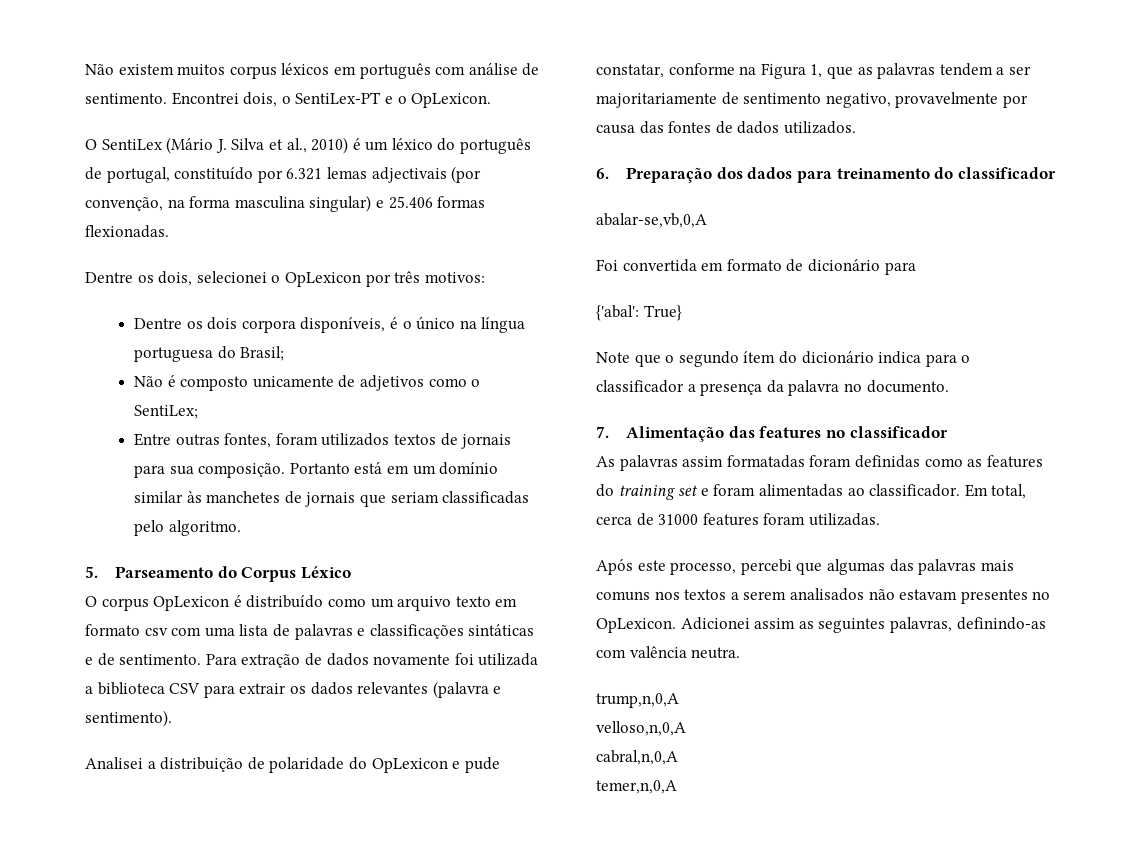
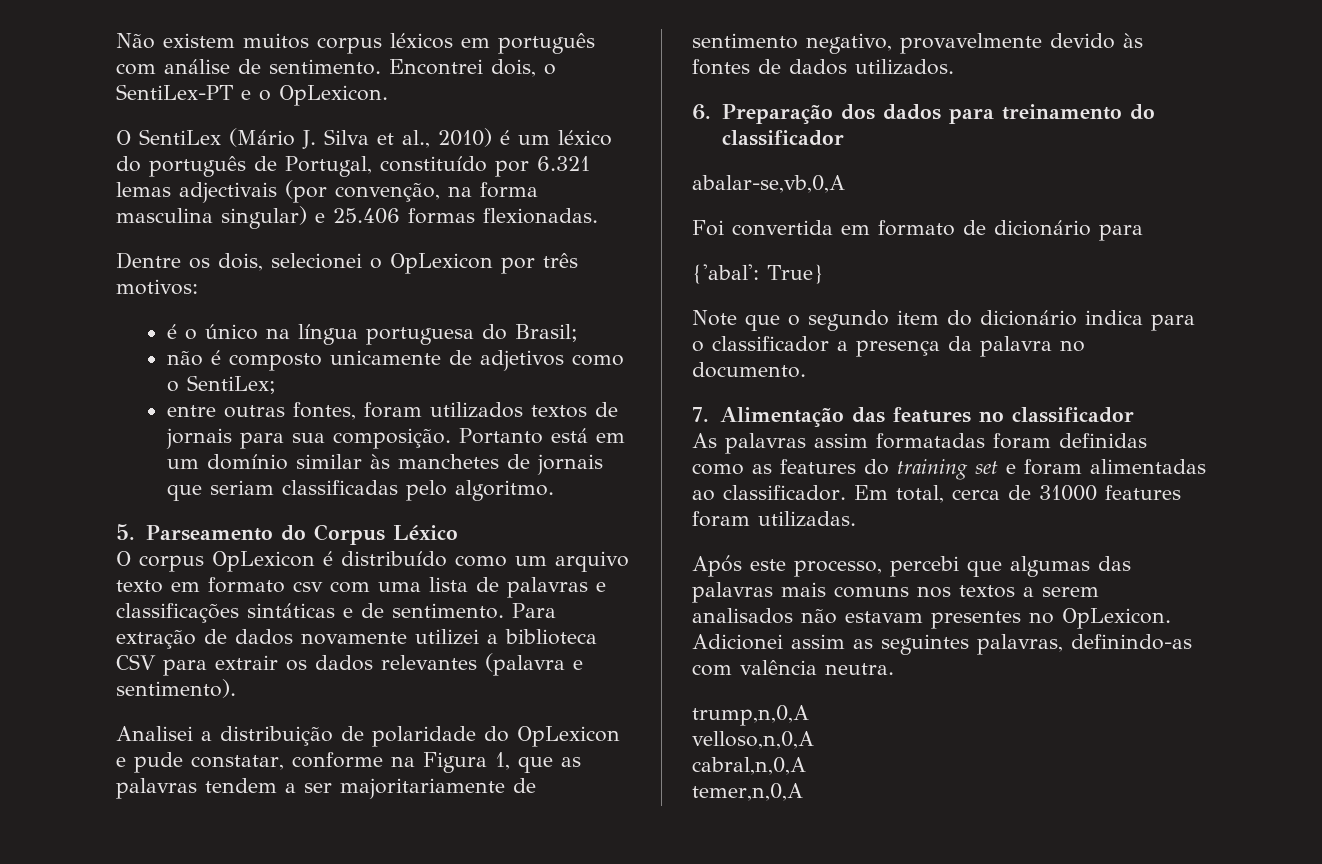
[106,167,170,183] portugal, -> [285,156,372,177] Portugal,
[133,317,386,333] Dentre os dois corpora disponíveis, -> (198, 287) none
[133,376,163,387] Não -> [167,351,204,366] não
[133,433,171,446] Entre -> [167,405,217,417] entre
[454,653,539,666] foi utilizada -> [415,629,479,645] utilizei
[1002,95,1028,108] [596,121,664,134] por causa das -> [1050,33,1143,49] devido às
[743,351,776,363] ítem -> [897,310,939,325] item

